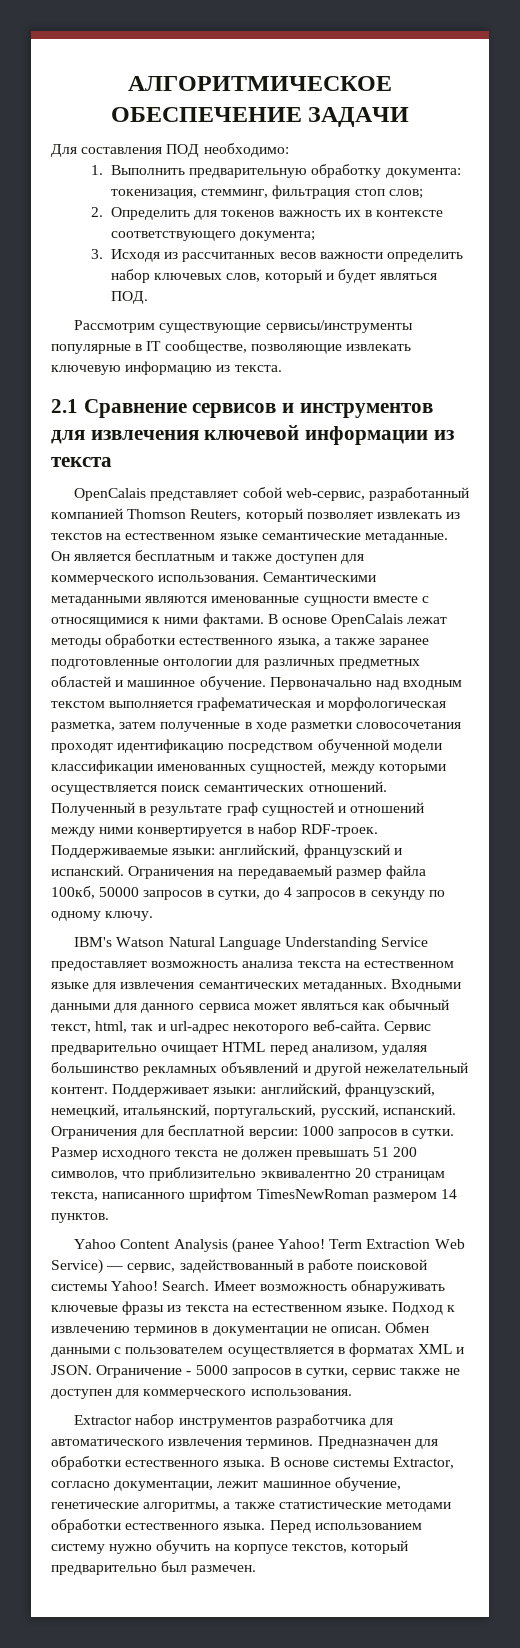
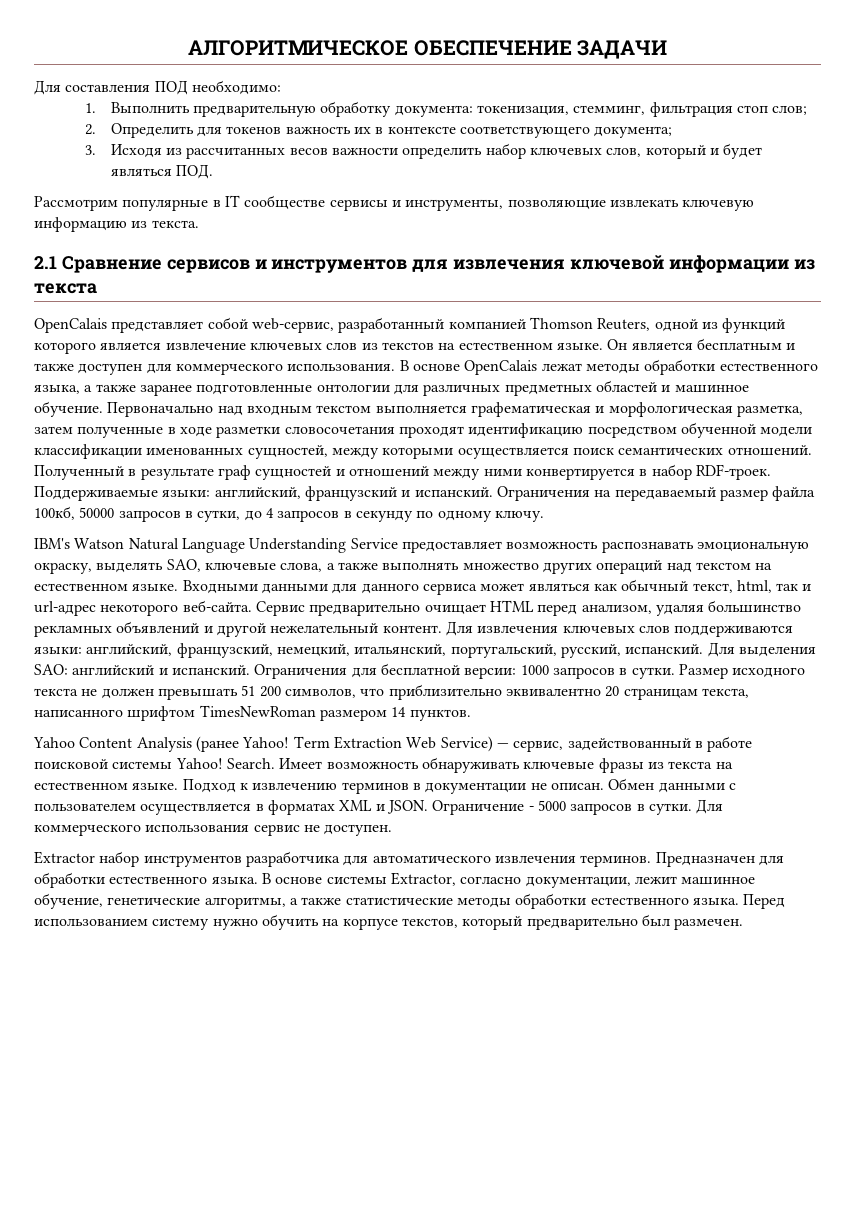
[159,320,413,333] существующие сервисы/инструменты -> (118, 203) none
[164,340,247,354] сообществе, -> [244,195,504,211] сообществе сервисы и инструменты,
[245,508,442,522] который позволяет извлекать -> [654,318,786,333] [34,342,358,354] одной из функций которого является извлечение ключевых слов
[219,533,448,543] языке семантические метаданные. -> [556,343,603,350] языке.
[263,572,377,582] [51,596,429,606] [51,613,264,627] Семантическими метаданными являются именованные сущности вместе с относящимися к ними фактами. -> (396, 367) none
[242,961,454,968] [51,982,387,992] анализа текста на естественном языке для извлечения семантических метаданных. -> [601,541,809,553] [34,559,773,574] [34,583,179,591] распознавать эмоциональную окраску, выделять SAO, ключевые слова, а также выполнять множество других операций над текстом на естественном языке.
[112,1084,210,1097] Поддерживает -> [445,621,794,637] Для извлечения ключевых слов поддерживаются
(456, 1109) none -> [707,642,816,657] [34,664,250,675] Для выделения SAO: английский и испанский.
[306,1368,460,1378] [51,1389,352,1399] сутки, сервис также не доступен для коммерческого использования. -> [648,799,724,815] [34,824,393,836] сутки. Для коммерческого использования сервис не доступен.
[385,1502,451,1512] методами -> [456,897,511,908] методы

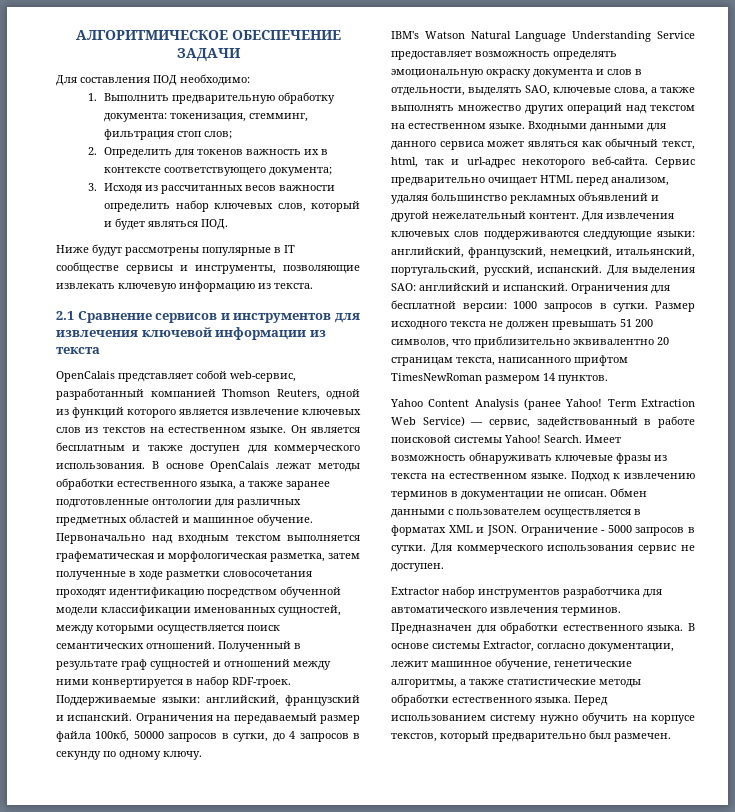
[34,196,118,211] Рассмотрим -> [56,244,199,256] Ниже будут рассмотрены
[601,541,809,553] [34,562,92,574] распознавать эмоциональную окраску, -> [553,51,617,60] [391,69,642,78] [391,87,465,96] определять эмоциональную окраску документа и слов в отдельности,
(794, 631) none -> [583,231,653,240] следдующие

